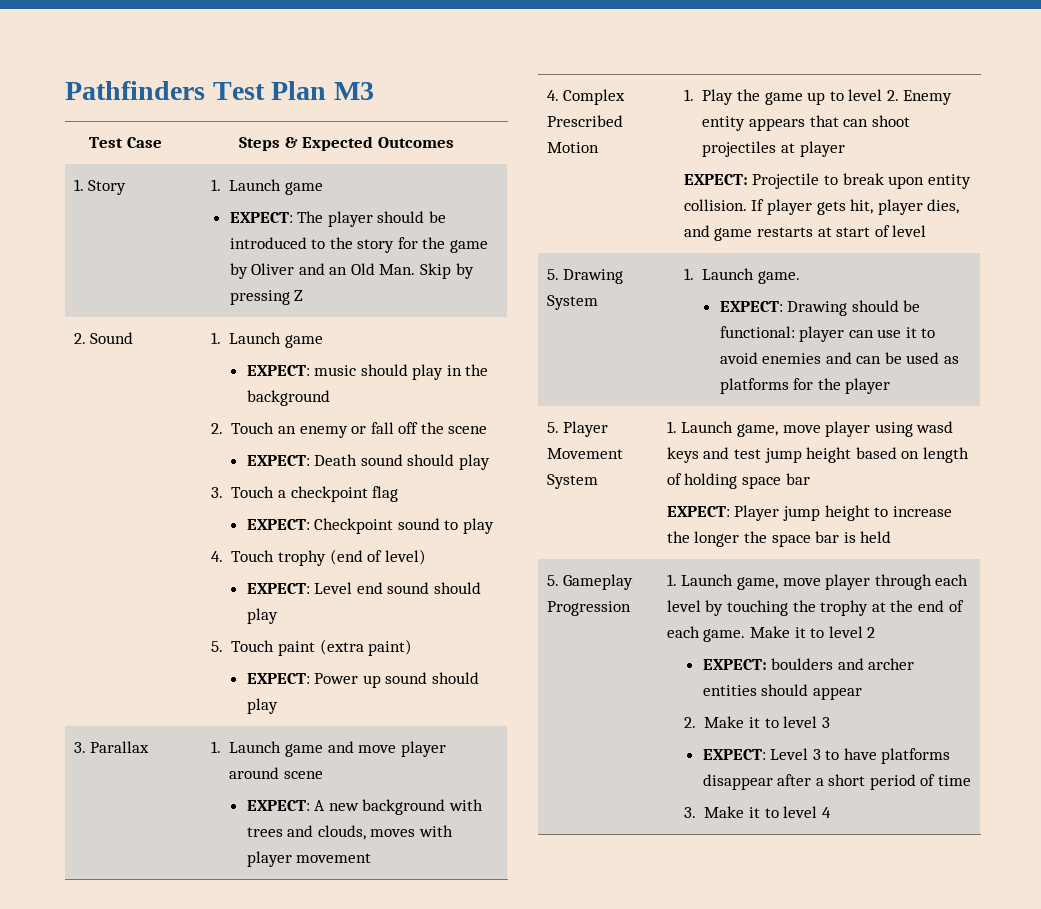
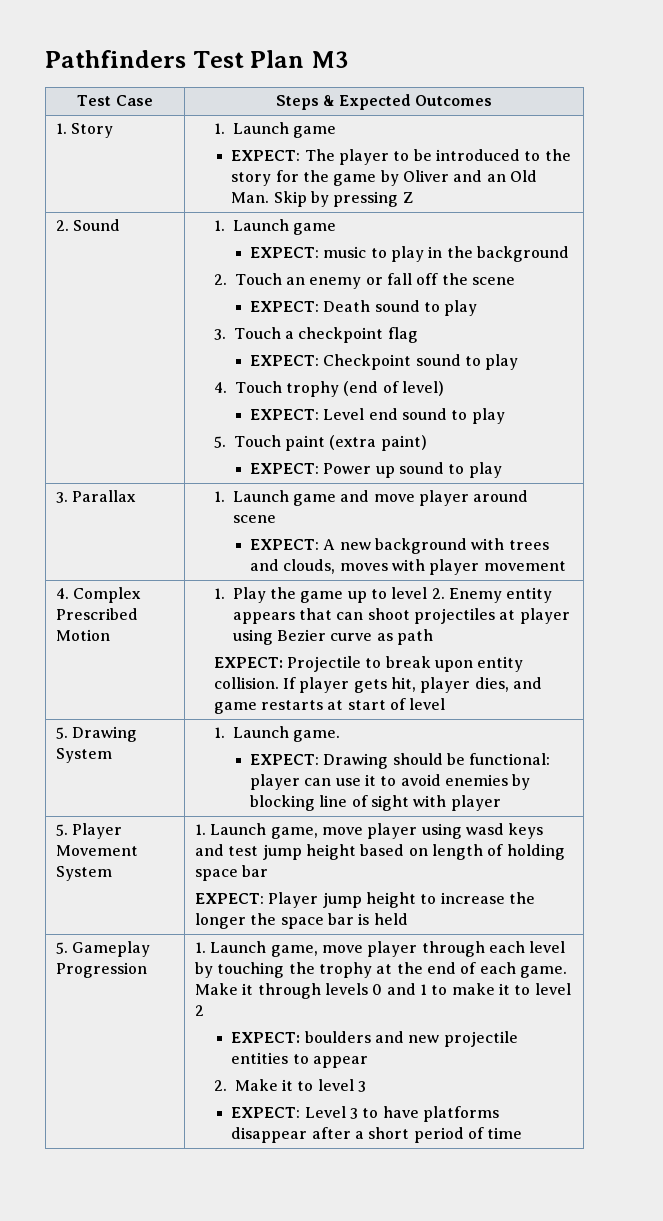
[377,211,425,223] should -> [393,151,410,161] to
[360,364,408,376] should -> [370,248,387,258] to
[407,454,455,466] should -> [423,302,440,312] to
[433,582,481,594] should -> [451,410,468,420] to
[431,672,479,684] should -> [448,464,465,474] to
(845, 149) none -> [232,629,433,645] using Bezier curve as path
[825,352,960,364] [719,378,841,394] and can be used as platforms for the -> [512,774,531,790] [250,795,447,811] by blocking line of sight with
(806, 632) none -> [257,983,510,999] through levels 0 and 1 to make it
[868,658,915,670] [702,684,809,696] archer entities should -> [408,1031,518,1047] [231,1052,309,1064] new projectile entities to
[683,806,831,818] // 3. Make it to level 4 -> (523, 1133) none

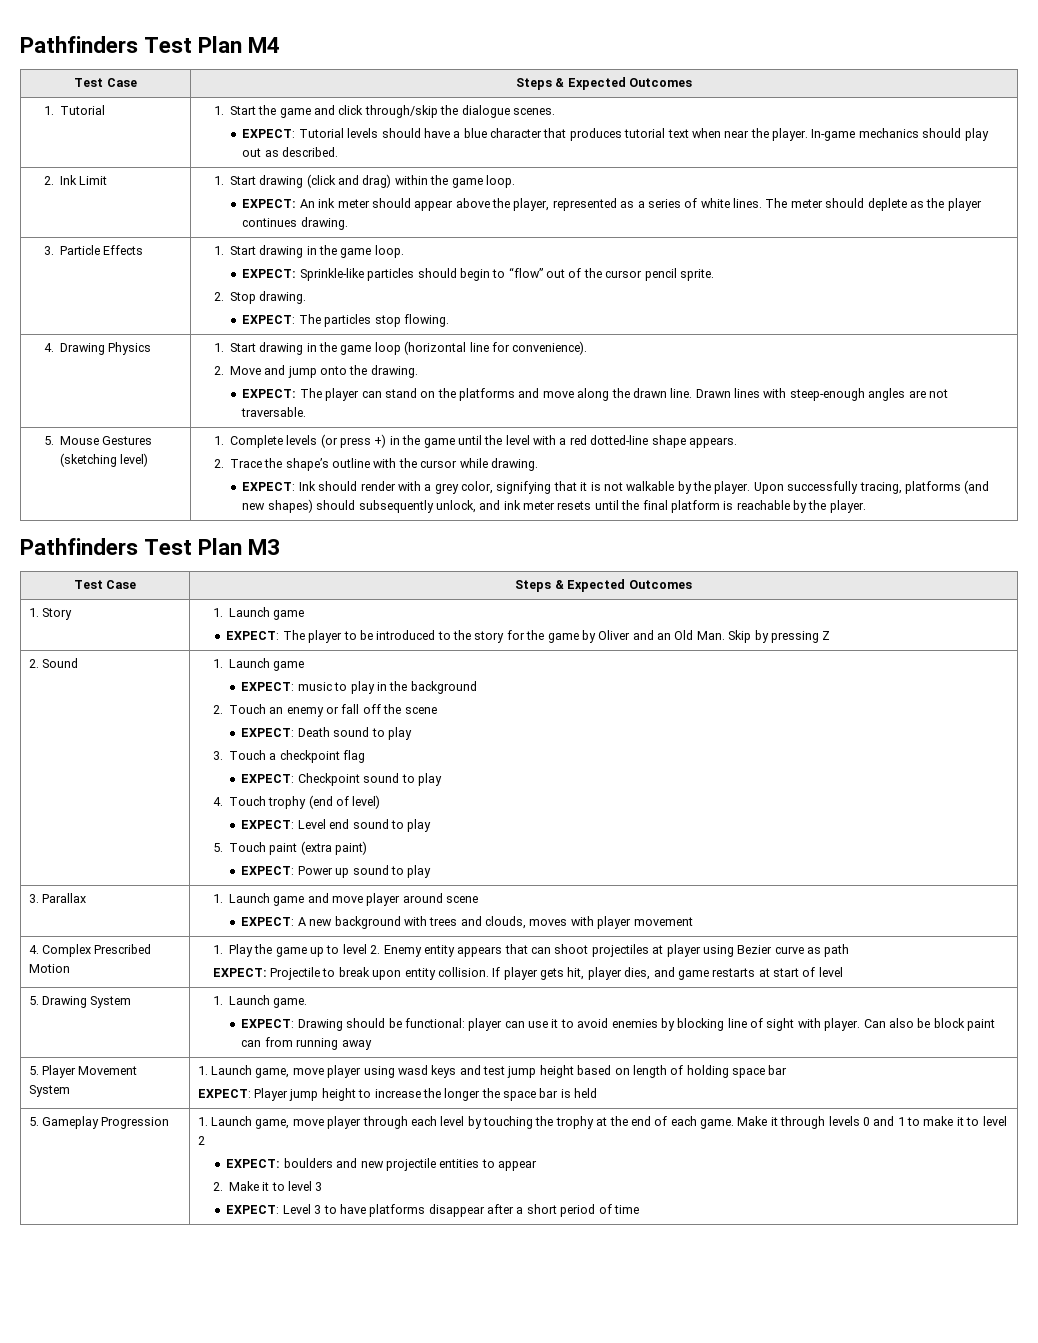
[45,50,305,68] Pathfinders Test Plan -> [20,36,281,53] [74,78,137,87] [515,77,693,90] [43,105,105,115] [213,105,555,118] [242,128,989,141] [242,147,339,157] [43,175,108,185] [213,174,515,188] [242,198,982,211] [242,217,348,230] [43,245,144,255] [213,245,404,258] [242,267,714,281] [213,291,307,304] [242,314,449,327] [43,342,152,355] [213,341,588,355] [213,365,418,378] [242,388,948,401] [241,407,307,417] [43,436,153,445] [59,453,149,467] [213,434,737,448] [213,458,538,471] [242,480,990,494] [242,499,866,513] [20,538,243,555] Pathfinders Test Plan M4 // Test Case | Steps & Expected Outcomes // 1. Tutorial | 1. Start the game and click through/skip the dialogue scenes. // EXPECT: Tutorial levels should have a blue character that produces tutorial text when near the player. In-game mechanics should play out as described. // 2. Ink Limit | 1. Start drawing (click and drag) within the game loop. // EXPECT: An ink meter should appear above the player, represented as a series of white lines. The meter should deplete as the player continues drawing. // 3. Particle Effects | 1. Start drawing in the game loop. // EXPECT: Sprinkle-like particles should begin to “flow” out of the cursor pencil sprite. // 2. Stop drawing. // EXPECT: The particles stop flowing. // 4. Drawing Physics | 1. Start drawing in the game loop (horizontal line for convenience). // 2. Move and jump onto the drawing. // EXPECT: The player can stand on the platforms and move along the drawn line. Drawn lines with steep-enough angles are not traversable. // 5. Mouse Gestures (sketching level) | 1. Complete levels (or press +) in the game until the level with a red dotted-line shape appears. // 2. Trace the shape’s outline with the cursor while drawing. // EXPECT: Ink should render with a grey color, signifying that it is not walkable by the player. Upon successfully tracing, platforms (and new shapes) should subsequently unlock, and ink meter resets until the final platform is reachable by the player. // Pathfinders Test Plan
[450,795,501,811] player -> [824,1018,996,1031] [241,1037,372,1050] player. Can also be block paint can from running away

